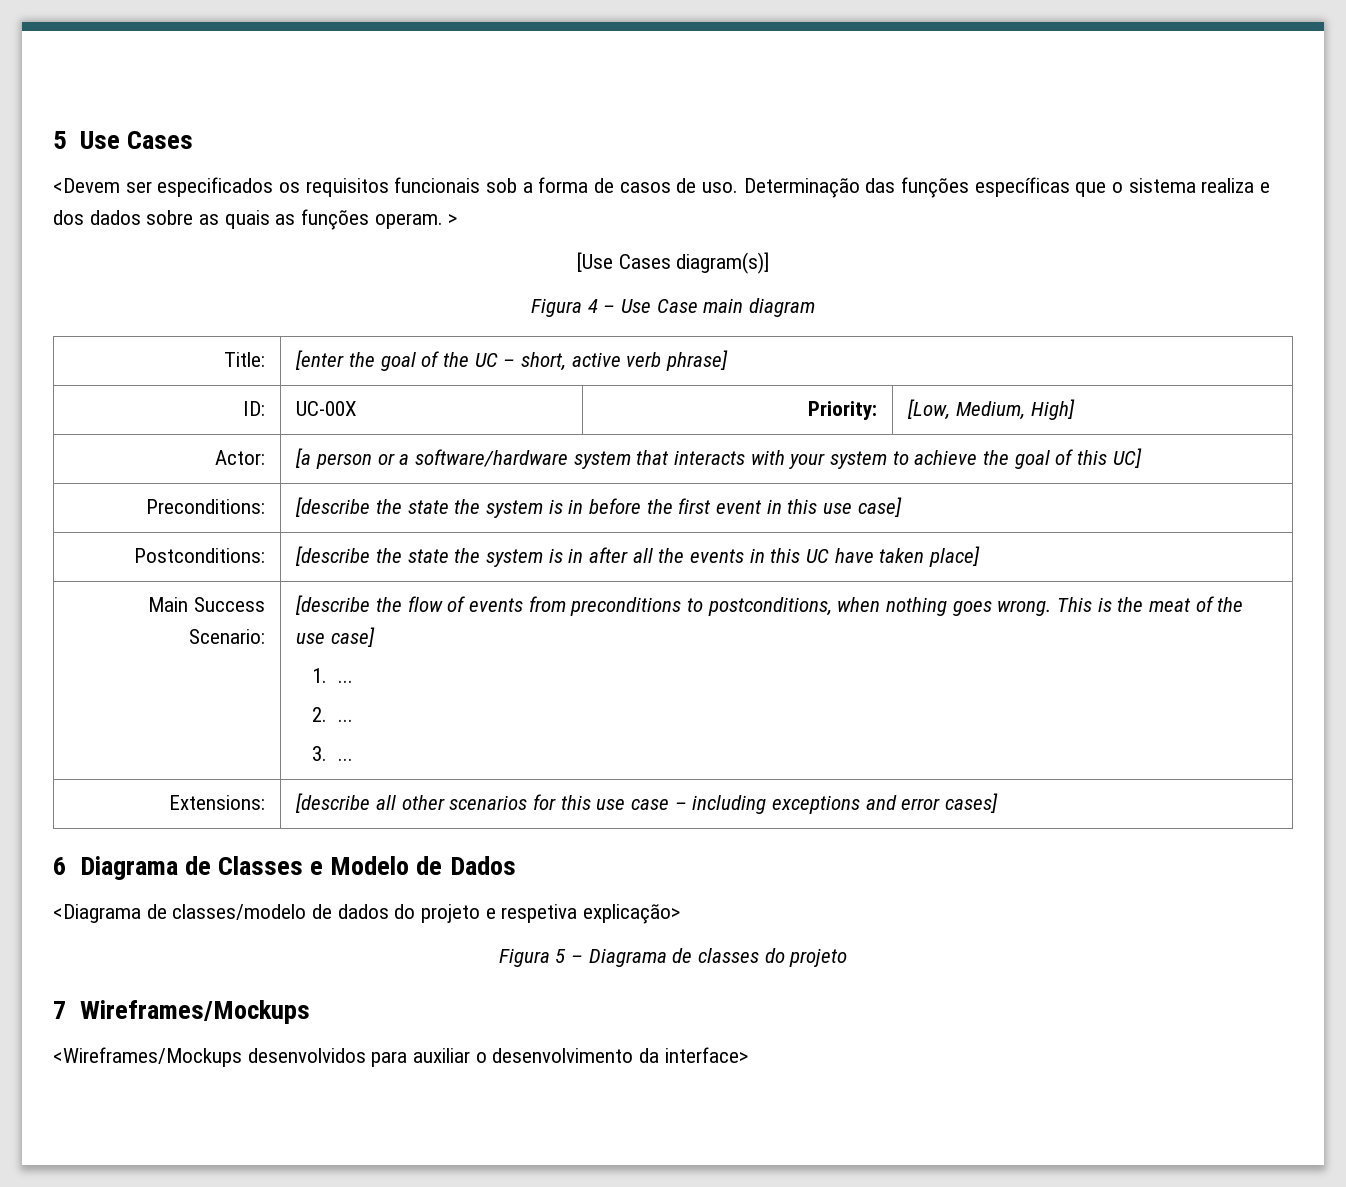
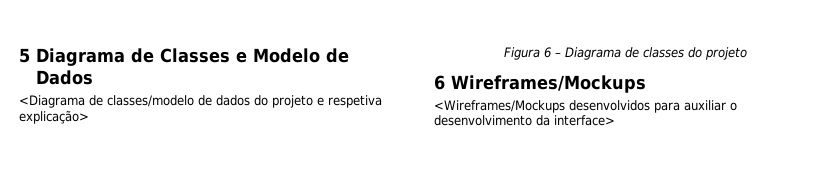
[53,131,193,149] [53,177,1271,198] [53,209,458,230] [576,252,770,274] [530,298,816,317] [223,352,265,367] [295,350,728,371] [242,401,265,416] [296,401,358,416] [807,401,877,420] [907,399,1075,420] [214,450,265,465] [295,448,1142,469] [145,499,265,514] [295,497,902,518] [133,548,265,563] [295,546,981,567] [148,597,265,612] [188,629,265,644] [295,595,1244,616] [296,627,375,647] [312,668,353,683] [312,707,353,722] [312,746,353,761] [168,795,265,810] [295,793,998,814] [53,857,66,875] 5 Use Cases // <Devem ser especificados os requisitos funcionais sob a forma de casos de uso. Determinação das funções específicas que o sistema realiza e dos dados sobre as quais as funções operam. > // [Use Cases diagram(s)] // Figura 4 – Use Case main diagram // Title: | [enter the goal of the UC – short, active verb phrase] // ID: | UC-00X | Priority: | [Low, Medium, High] // Actor: | [a person or a software/hardware system that interacts with your system to achieve the goal of this UC] // Preconditions: | [describe the state the system is in before the first event in this use case] // Postconditions: | [describe the state the system is in after all the events in this UC have taken place] // Main Success Scenario: | [describe the flow of events from preconditions to postconditions, when nothing goes wrong. This is the meat of the use case] // 1. ... // 2. ... // 3. ... // Extensions: | [describe all other scenarios for this use case – including exceptions and error cases] // 6 -> [19,48,30,63] 5
[555,949,567,963] 5 -> [544,47,551,58] 6
[53,1001,66,1019] 7 -> [434,75,445,90] 6

